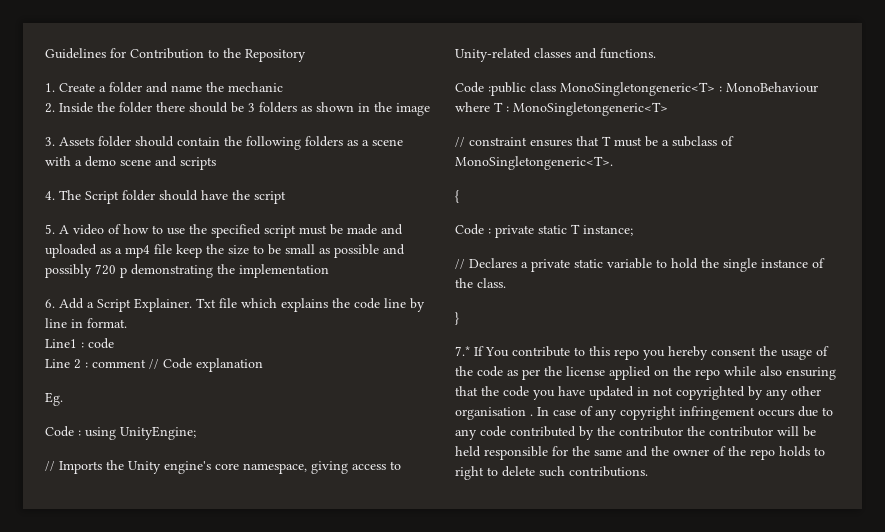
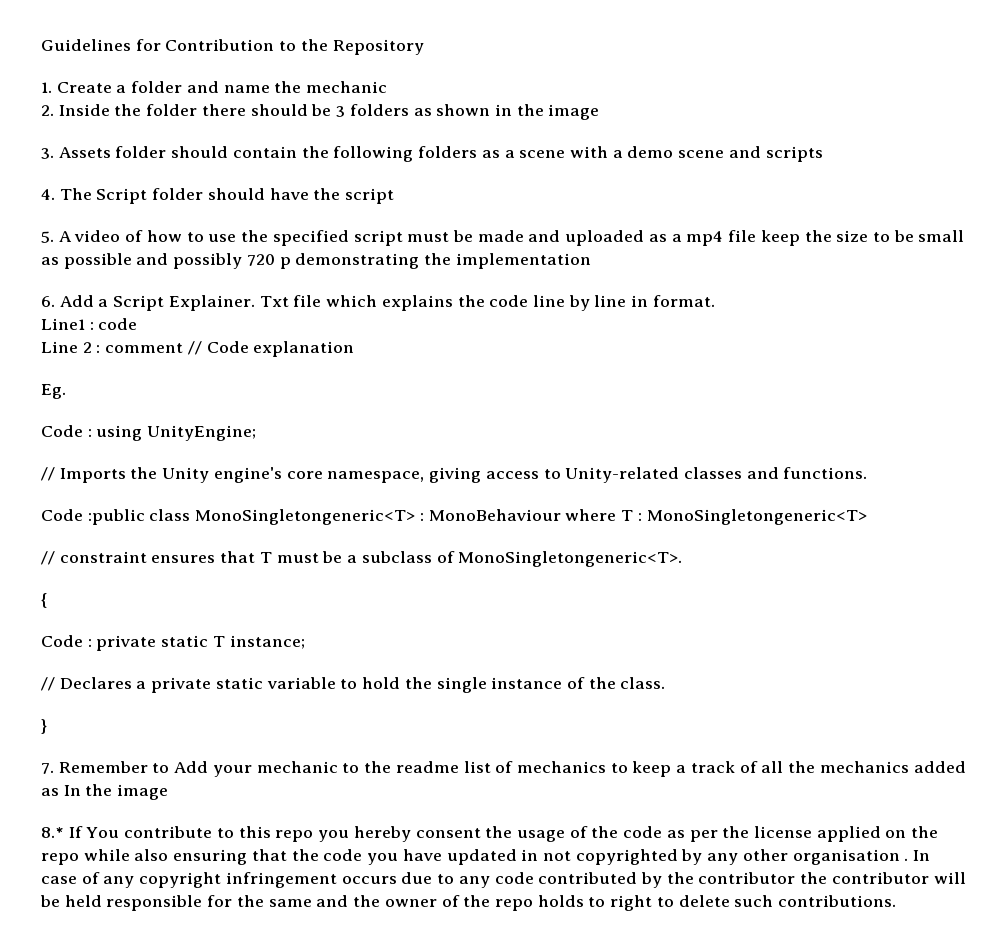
[455,346,470,356] 7.* -> [41,761,966,777] [41,784,169,800] [41,827,64,838] 7. Remember to Add your mechanic to the readme list of mechanics to keep a track of all the mechanics added as In the image // 8.*

